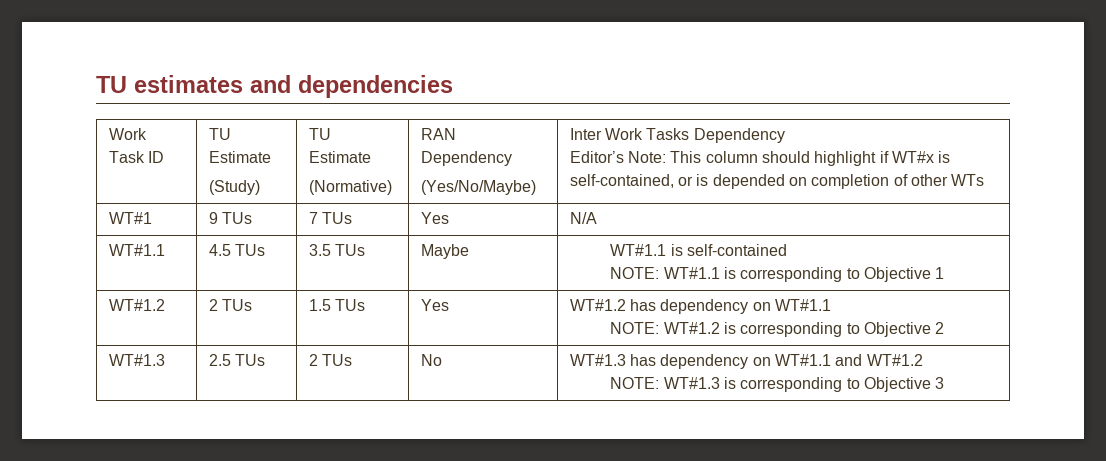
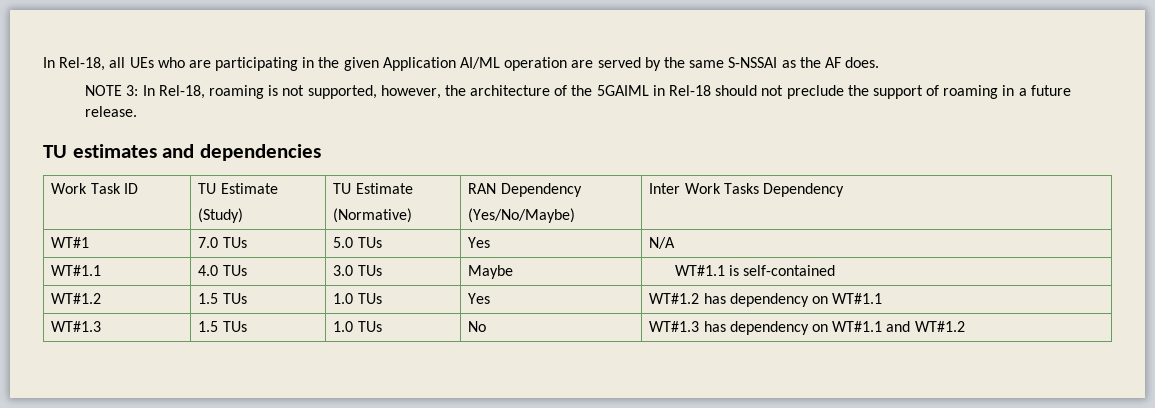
(96, 84) none -> [43,57,880,71] [85,85,1071,99] [85,106,138,117] In Rel-18, all UEs who are participating in the given Application AI/ML operation are served by the same S-NSSAI as the AF does. // NOTE 3: In Rel-18, roaming is not supported, however, the architecture of the 5GAIML in Rel-18 should not preclude the support of roaming in a future release. //
[569,151,951,166] [569,174,985,189] // Editor’s Note: This column should highlight if WT#x is self-contained, or is depended on completion of other WTs -> (844, 190) none
[208,212,253,224] [308,212,318,224] 9 TUs | 7 -> [198,237,247,248] [333,237,354,248] 7.0 TUs | 5.0
[208,244,266,256] [308,244,331,256] 4.5 TUs | 3.5 -> [198,265,247,276] [333,265,354,276] 4.0 TUs | 3.0
[610,267,945,282] // NOTE: WT#1.1 is corresponding to Objective 1 -> (836, 270) none
[208,299,253,311] [308,299,331,311] 2 TUs | 1.5 -> [198,293,247,304] [333,293,354,304] 1.5 TUs | 1.0
[610,322,945,337] // NOTE: WT#1.2 is corresponding to Objective 2 -> (883, 298) none
[208,354,266,366] [308,354,318,366] 2.5 TUs | 2 -> [198,321,247,332] [333,321,354,332] 1.5 TUs | 1.0
[610,377,945,392] // NOTE: WT#1.3 is corresponding to Objective 3 -> (965, 326) none

